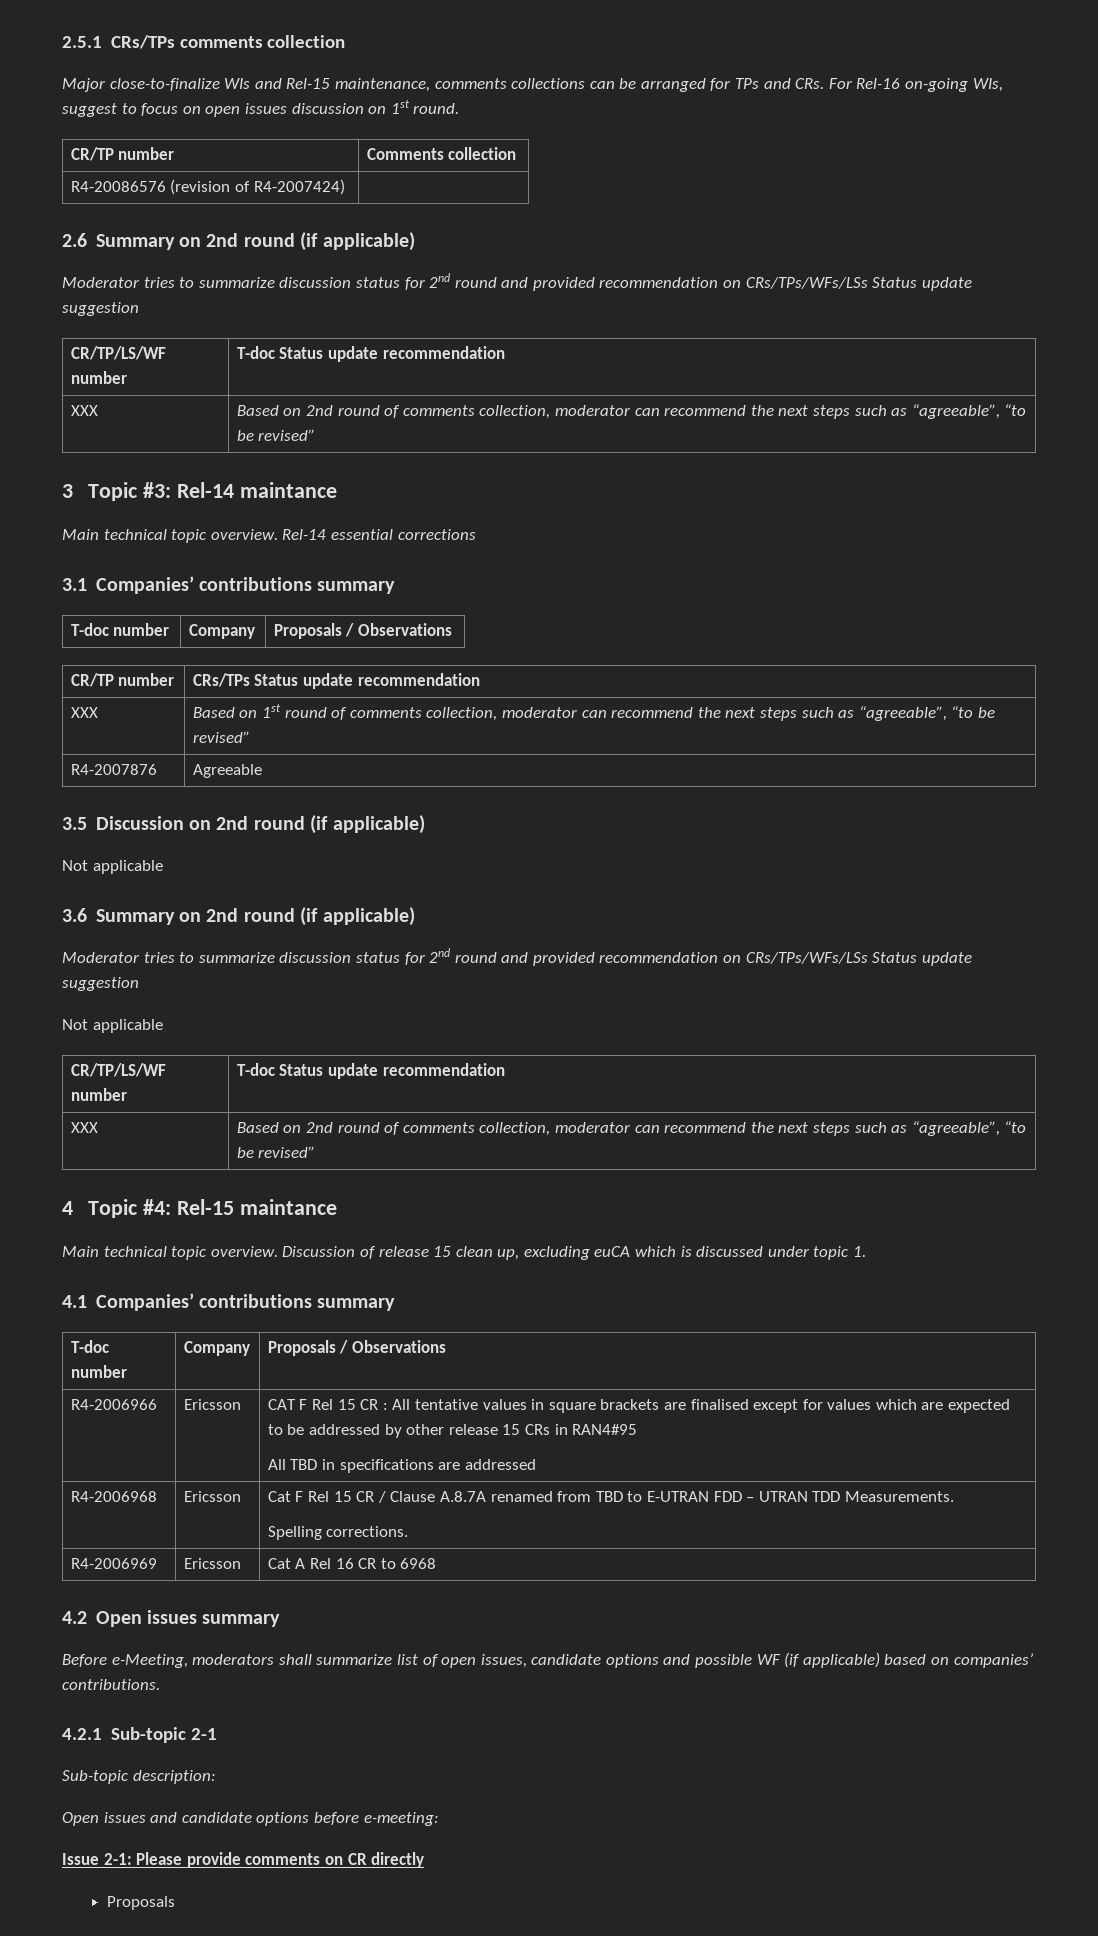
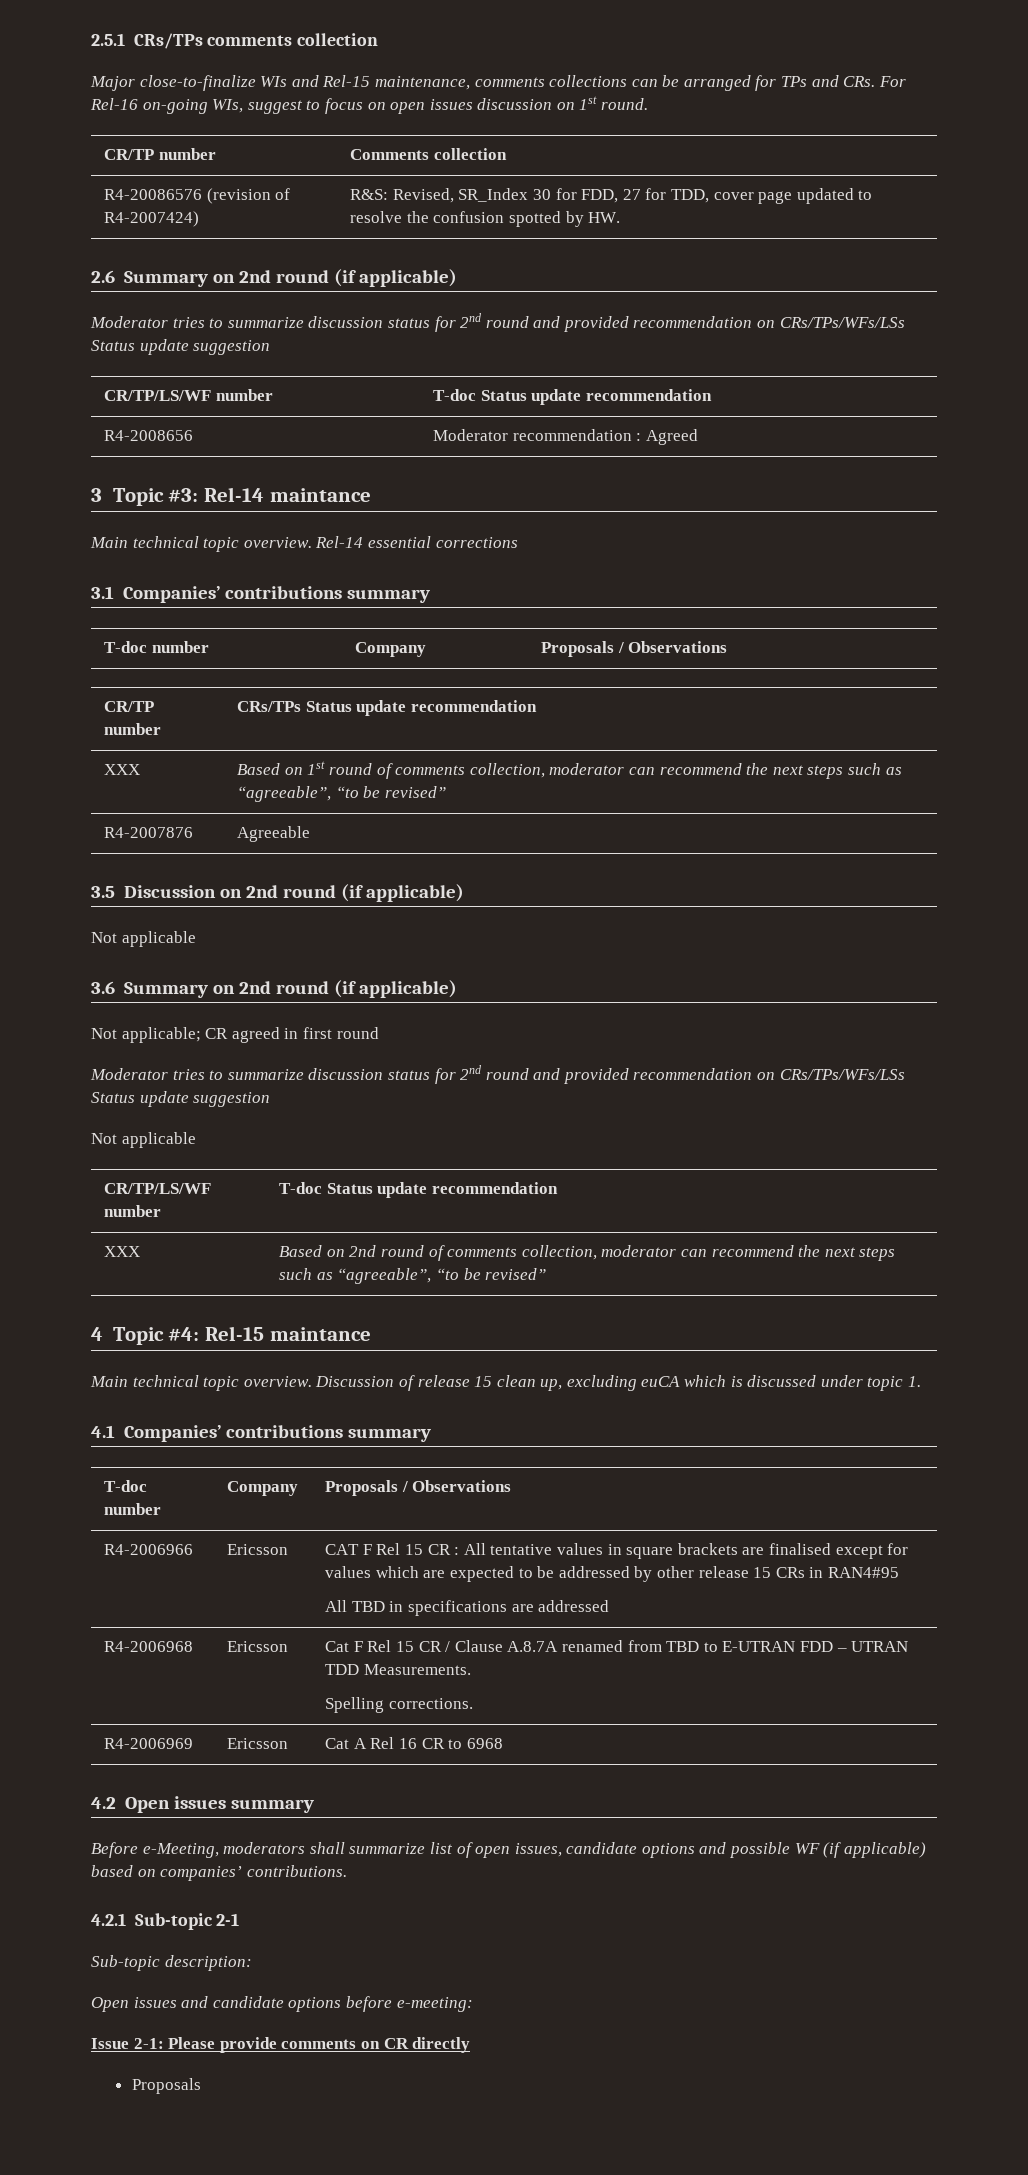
(345, 187) none -> [350,188,873,204] [350,211,621,227] R&S: Revised, SR_Index 30 for FDD, 27 for TDD, cover page updated to resolve the confusion spotted by HW.
[70,405,98,416] [236,404,1027,419] [236,429,316,441] XXX | Based on 2nd round of comments collection, moderator can recommend the next steps such as “agreeable”, “to be revised” -> [104,430,194,441] [433,429,699,445] R4-2008656 | Moderator recommendation : Agreed
(415, 916) none -> [91,1027,379,1043] // Not applicable; CR agreed in first round

